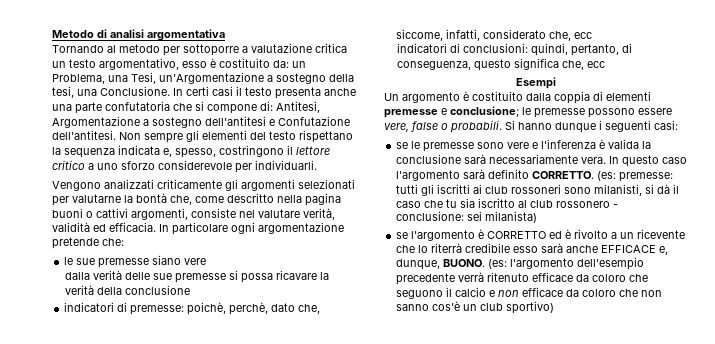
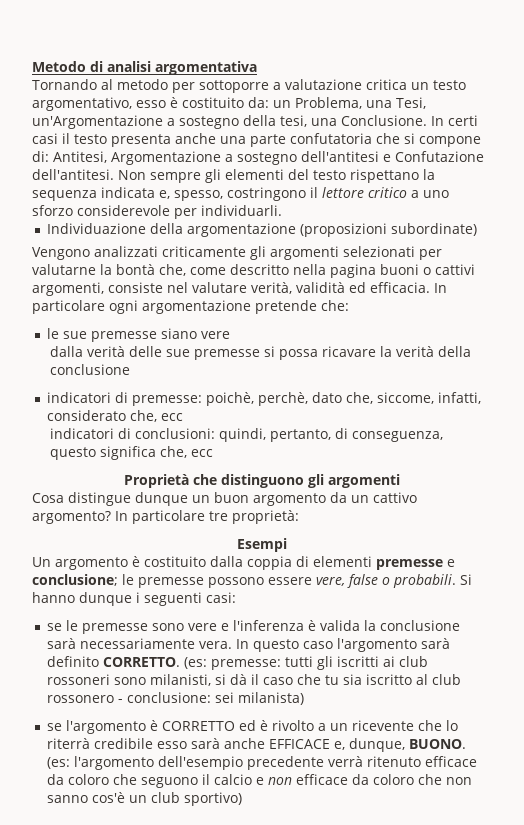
(317, 165) none -> [47,223,478,237] // Individuazione della argomentazione (proposizioni subordinate)
(605, 64) none -> [124,474,400,488] [32,492,417,506] [32,510,299,524] // Proprietà che distinguono gli argomenti // Cosa distingue dunque un buon argomento da un cattivo argomento? In particolare tre proprietà:

